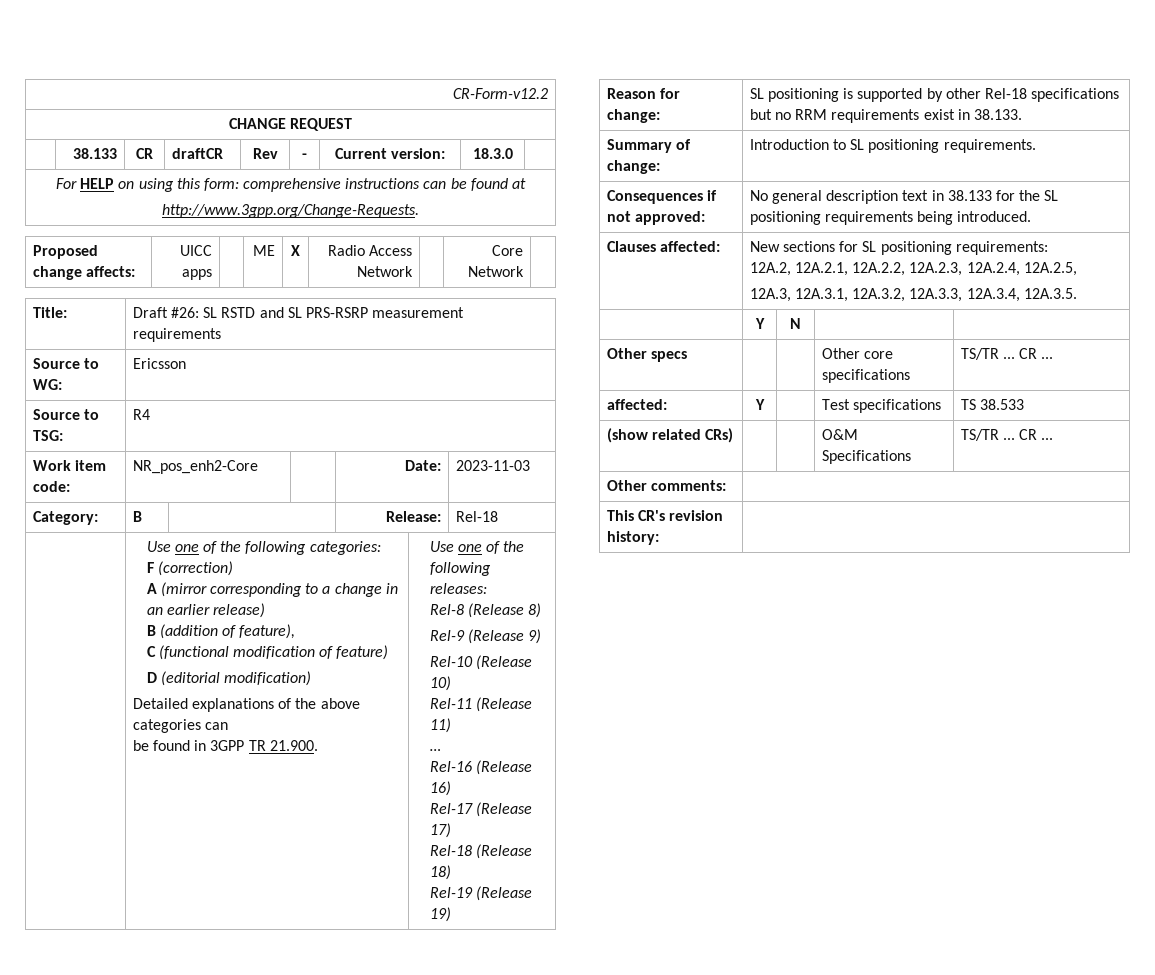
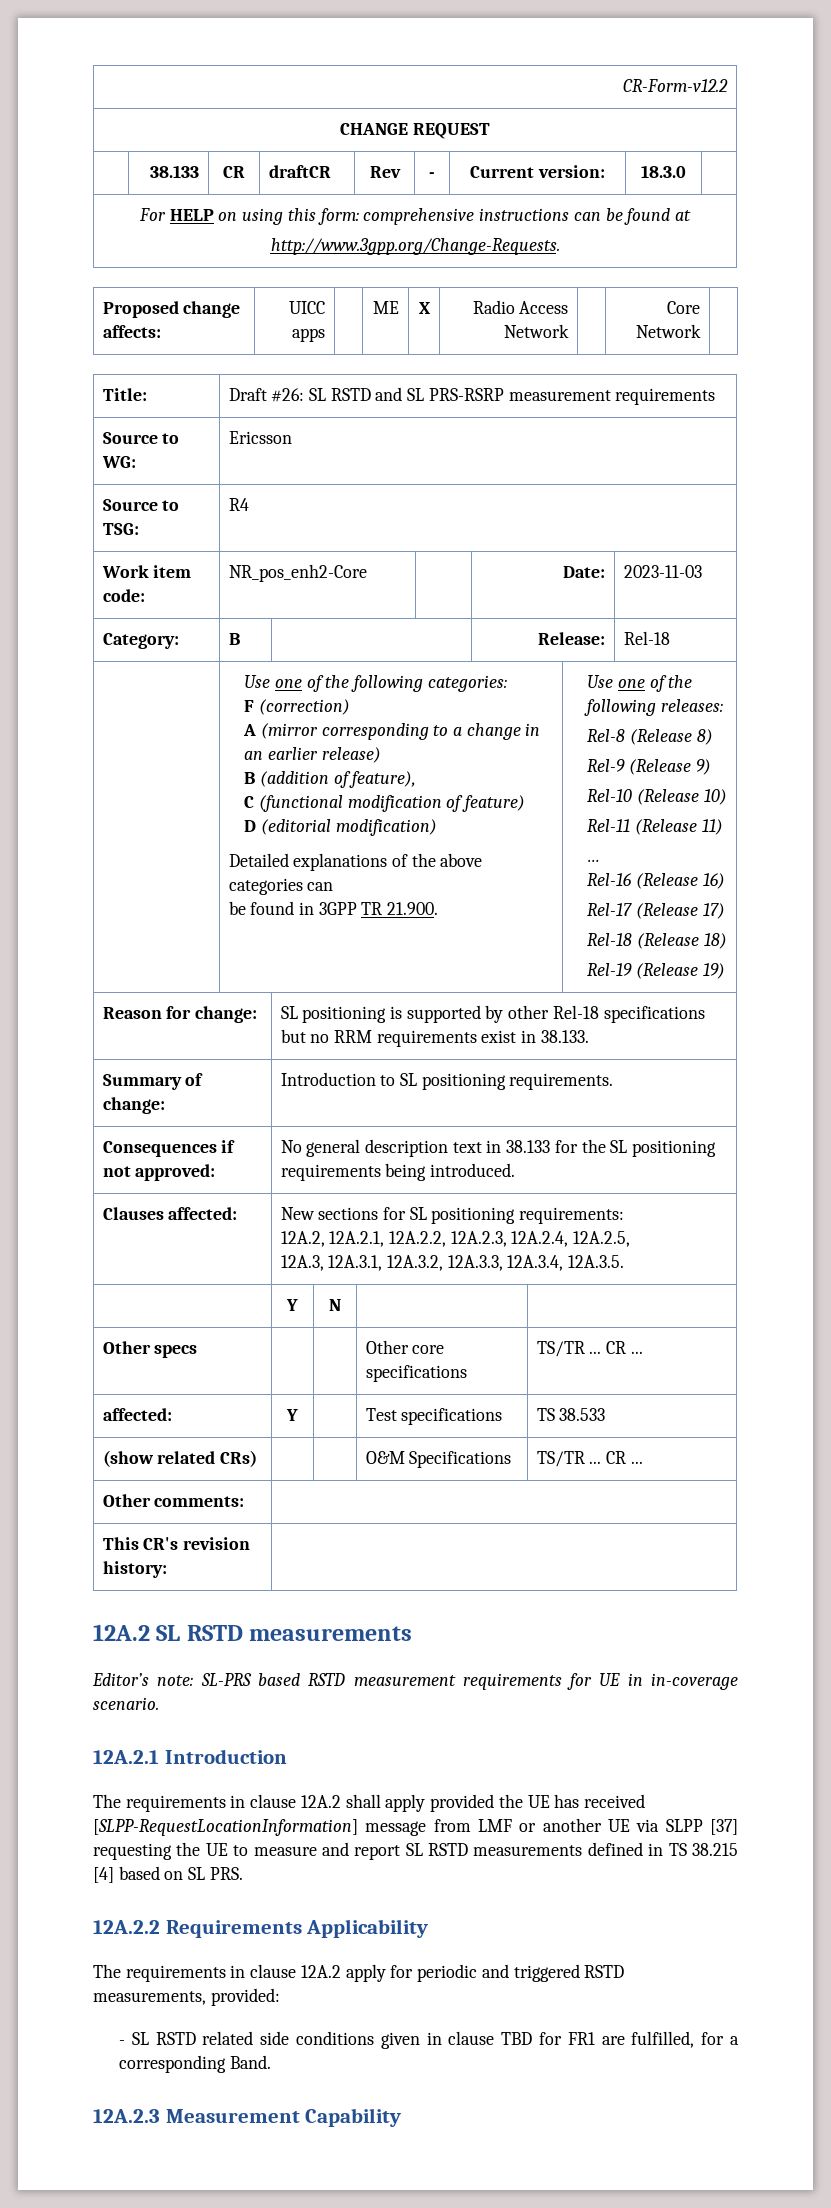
(659, 538) none -> [93,1624,413,1641] [92,1673,738,1690] [93,1697,159,1710] [93,1749,287,1764] [93,1794,645,1812] [93,1818,738,1836] [93,1842,739,1860] [93,1866,243,1883] [93,1919,429,1938] [93,1964,625,1982] [93,1988,280,2006] [118,2031,739,2049] [118,2055,271,2073] [93,2108,402,2127] // 12A.2 SL RSTD measurements // Editor’s note: SL-PRS based RSTD measurement requirements for UE in in-coverage scenario. // 12A.2.1 Introduction // The requirements in clause 12A.2 shall apply provided the UE has received [SLPP-RequestLocationInformation] message from LMF or another UE via SLPP [37] requesting the UE to measure and report SL RSTD measurements defined in TS 38.215 [4] based on SL PRS. // 12A.2.2 Requirements Applicability // The requirements in clause 12A.2 apply for periodic and triggered RSTD measurements, provided: // - SL RSTD related side conditions given in clause TBD for FR1 are fulfilled, for a corresponding Band. // 12A.2.3 Measurement Capability

